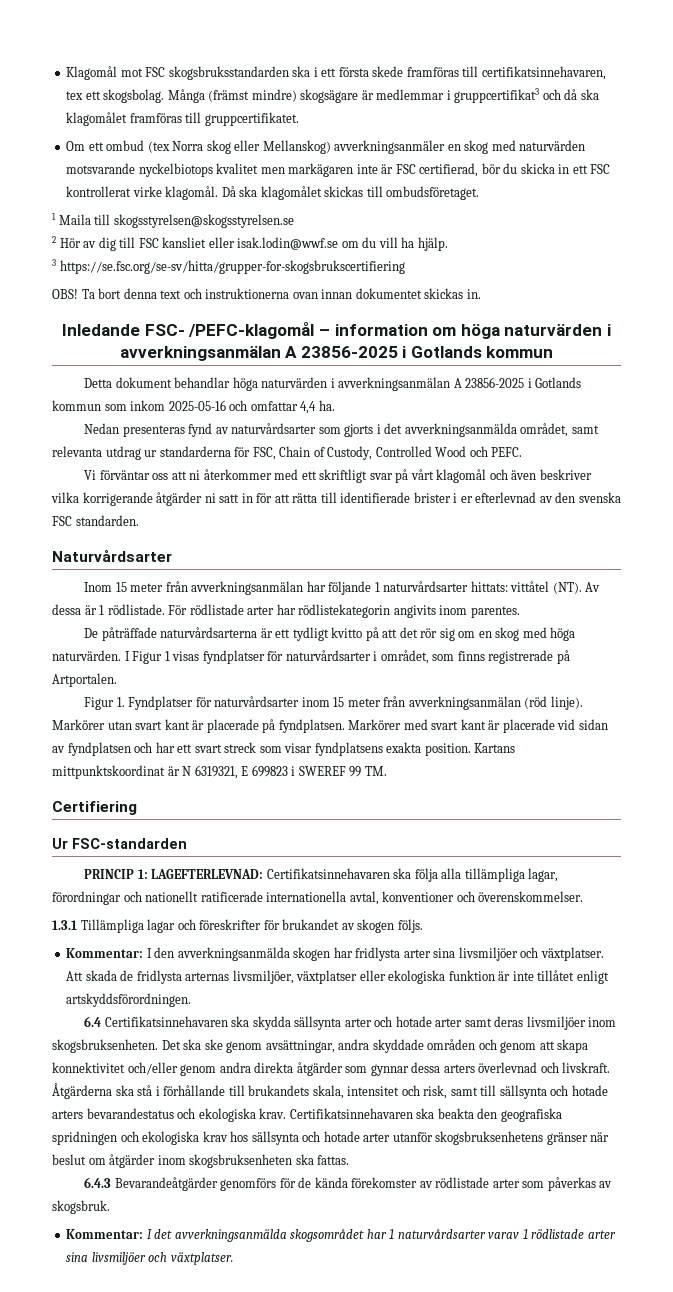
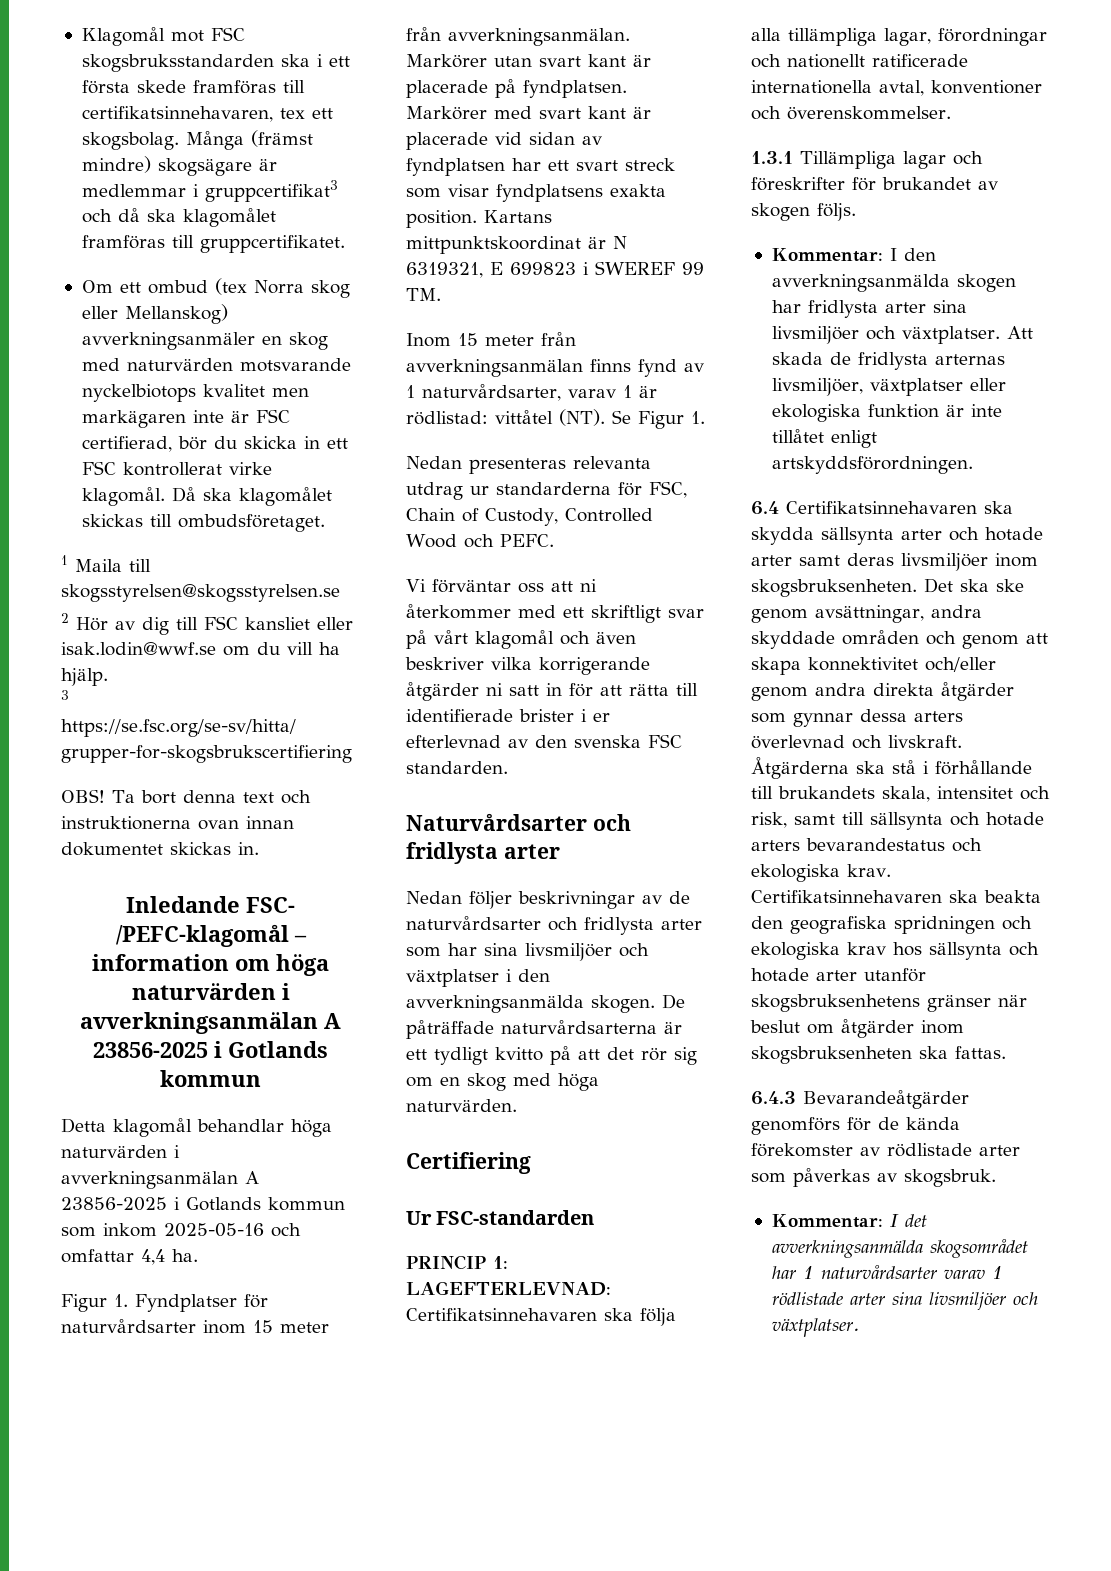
[115,377,172,388] dokument -> [113,1118,192,1137] klagomål
[84,423,599,437] Nedan presenteras fynd av naturvårdsarter som gjorts i det avverkningsanmälda området, samt -> [61,1294,268,1312] [61,1319,329,1334] [406,27,630,46] [406,54,651,68] [406,79,627,98] [406,106,651,120] [406,132,602,150] [406,158,675,176] [406,184,666,202] [406,210,552,228] [406,236,627,254] [406,261,704,278] [406,288,441,301] [406,332,576,347] [406,359,704,377] [406,384,657,401] [406,409,705,429] [406,456,566,474] Figur 1. Fyndplatser för naturvårdsarter inom 15 meter från avverkningsanmälan. Markörer utan svart kant är placerade på fyndplatsen. Markörer med svart kant är placerade vid sidan av fyndplatsen har ett svart streck som visar fyndplatsens exakta position. Kartans mittpunktskoordinat är N 6319321, E 699823 i SWEREF 99 TM. // Inom 15 meter från avverkningsanmälan finns fynd av 1 naturvårdsarter, varav 1 är rödlistad: vittåtel (NT). Se Figur 1. // Nedan presenteras
[84,581,601,595] [52,604,520,618] // Inom 15 meter från avverkningsanmälan har följande 1 naturvårdsarter hittats: vittåtel (NT). Av dessa är 1 rödlistade. För rödlistade arter har rödlistekategorin angivits inom parentes. // -> [592,814,631,831] [406,842,560,864] [406,891,690,909] [406,916,702,935] [406,943,649,961] [406,969,550,987] [406,995,655,1013] och fridlysta arter // Nedan följer beskrivningar av de naturvårdsarter och fridlysta arter som har sina livsmiljöer och växtplatser i den avverkningsanmälda skogen.
[124,650,570,664] [52,673,117,687] [84,696,583,710] [52,719,608,733] [52,742,516,756] [52,765,387,779] I Figur 1 visas fyndplatser för naturvårdsarter i området, som finns registrerade på Artportalen. // Figur 1. Fyndplatser för naturvårdsarter inom 15 meter från avverkningsanmälan (röd linje). Markörer utan svart kant är placerade på fyndplatsen. Markörer med svart kant är placerade vid sidan av fyndplatsen och har ett svart streck som visar fyndplatsens exakta position. Kartans mittpunktskoordinat är N 6319321, E 699823 i SWEREF 99 TM. -> (517, 1105) none

